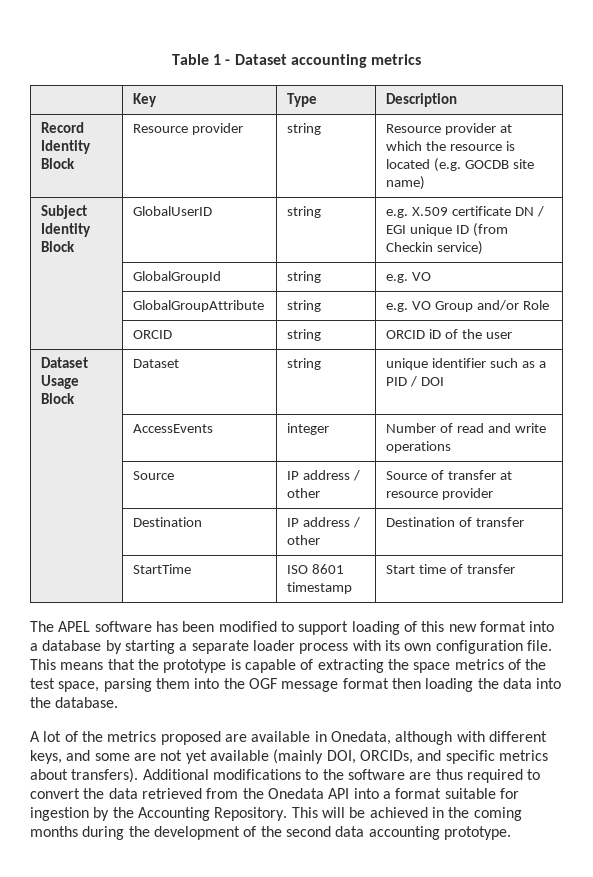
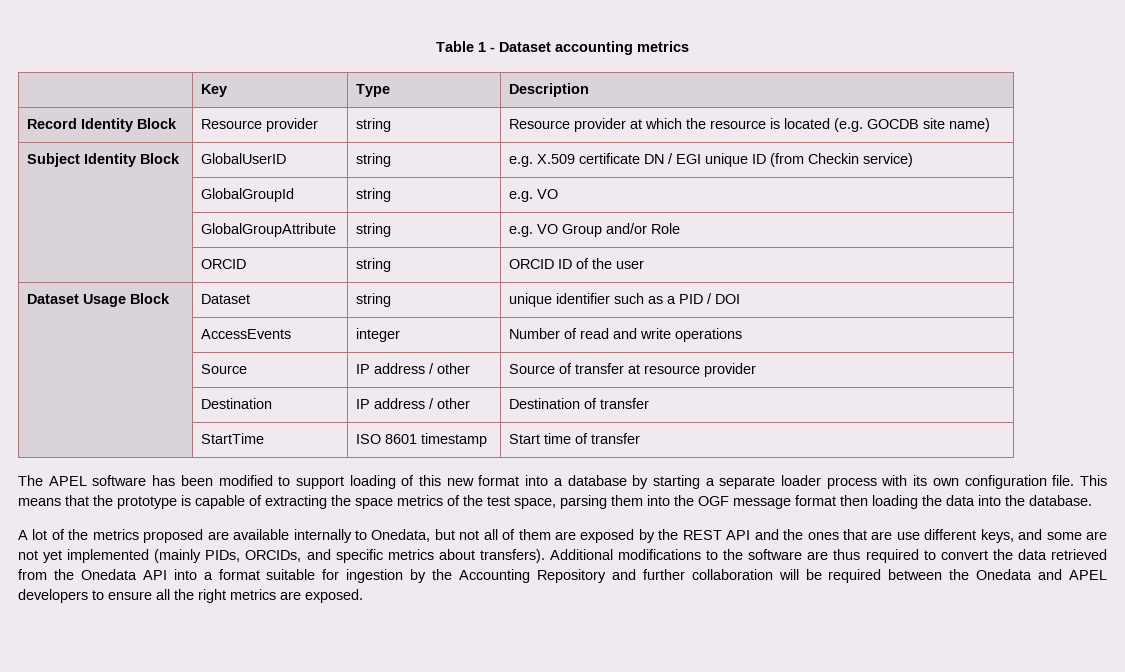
[429,329,442,339] iD -> [558,259,573,269] ID
[314,731,485,745] in Onedata, although with -> [293,529,920,543] internally to Onedata, but not all of them are exposed by the REST API and the ones that are use
[209,749,356,764] available (mainly DOI, -> [67,549,241,563] implemented (mainly PIDs,
[214,807,522,821] [30,826,511,840] Repository. This will be achieved in the coming months during the development of the second data accounting prototype. -> [536,569,1107,583] [18,589,363,603] Repository and further collaboration will be required between the Onedata and APEL developers to ensure all the right metrics are exposed.

